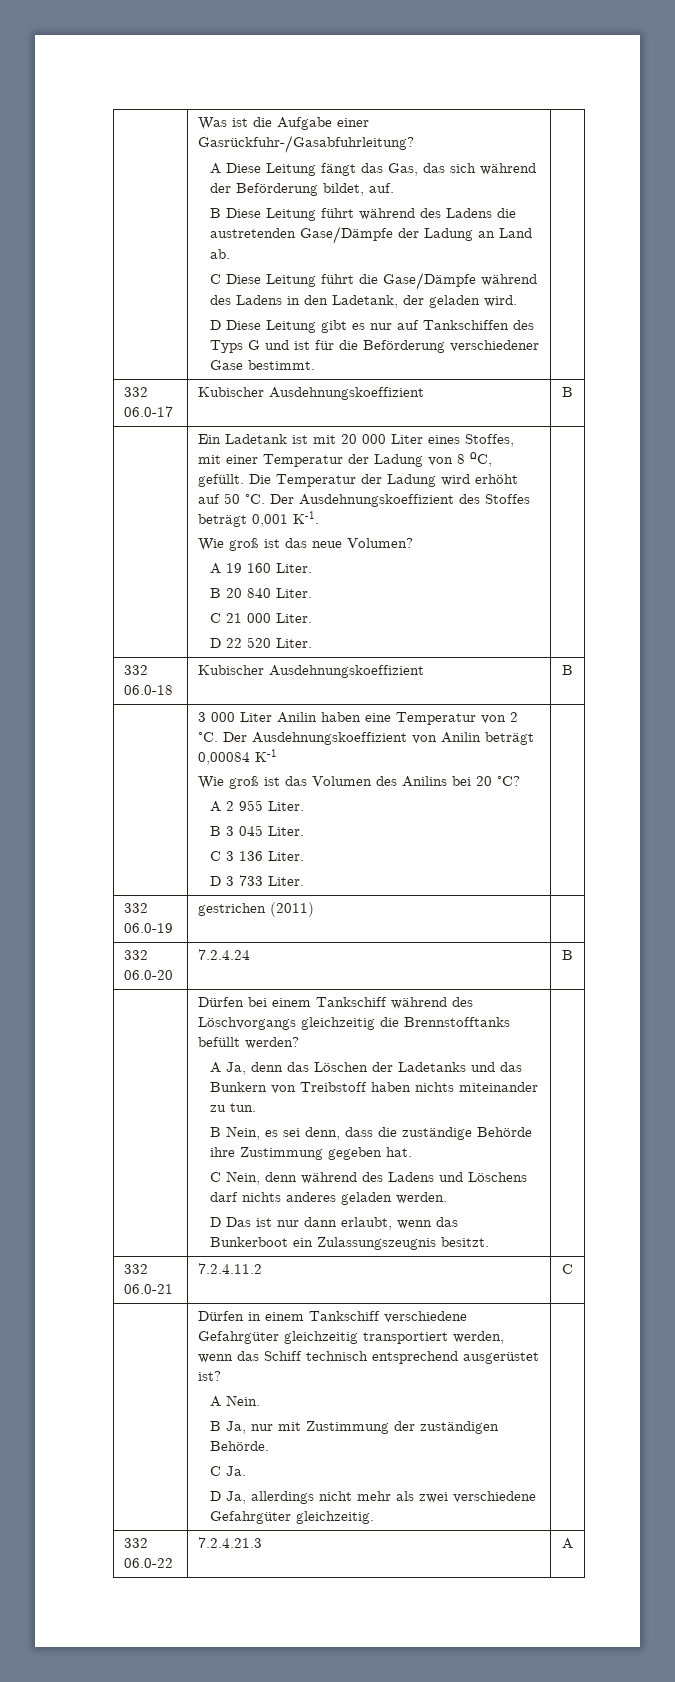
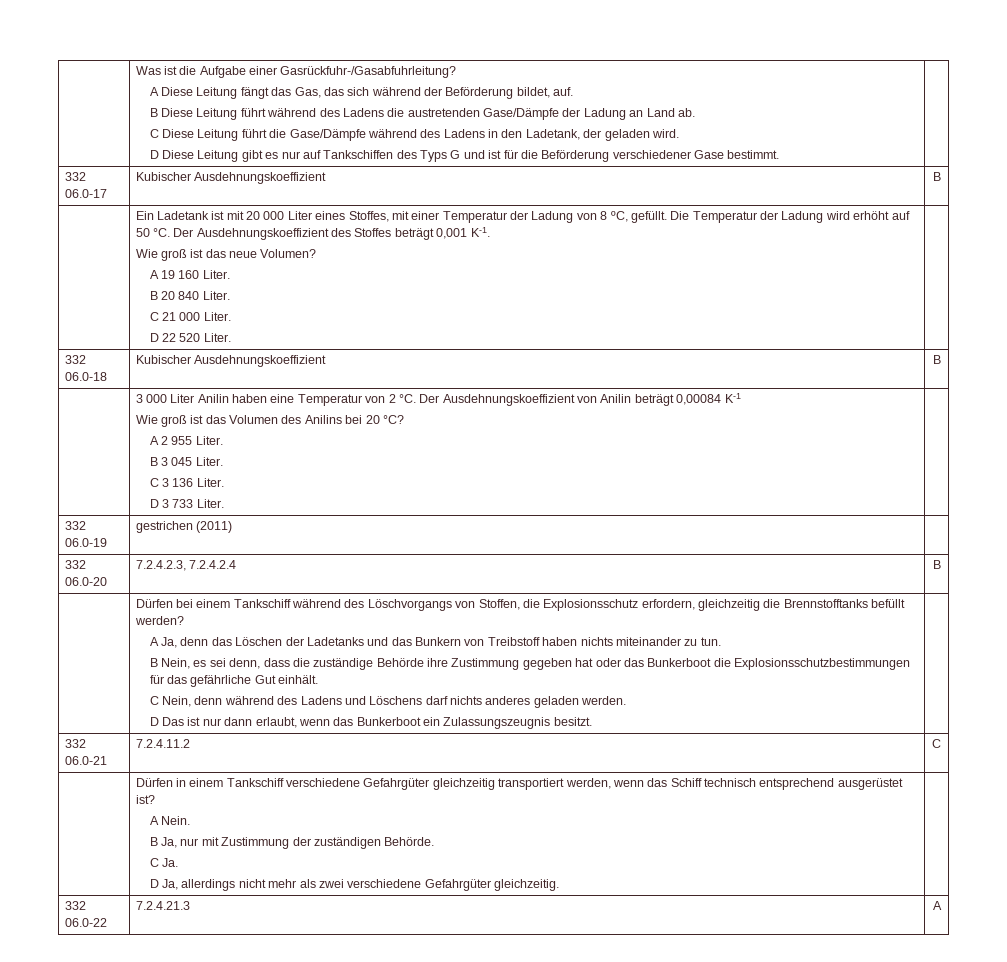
[197,949,250,960] 7.2.4.24 -> [135,560,236,571] 7.2.4.2.3, 7.2.4.2.4
(296, 1023) none -> [455,599,695,611] von Stoffen, die Explosionsschutz erfordern,
[385,1147,412,1157] hat. -> [575,658,911,670] [149,675,319,687] hat oder das Bunkerboot die Explosionsschutzbestimmungen für das gefährliche Gut einhält.

